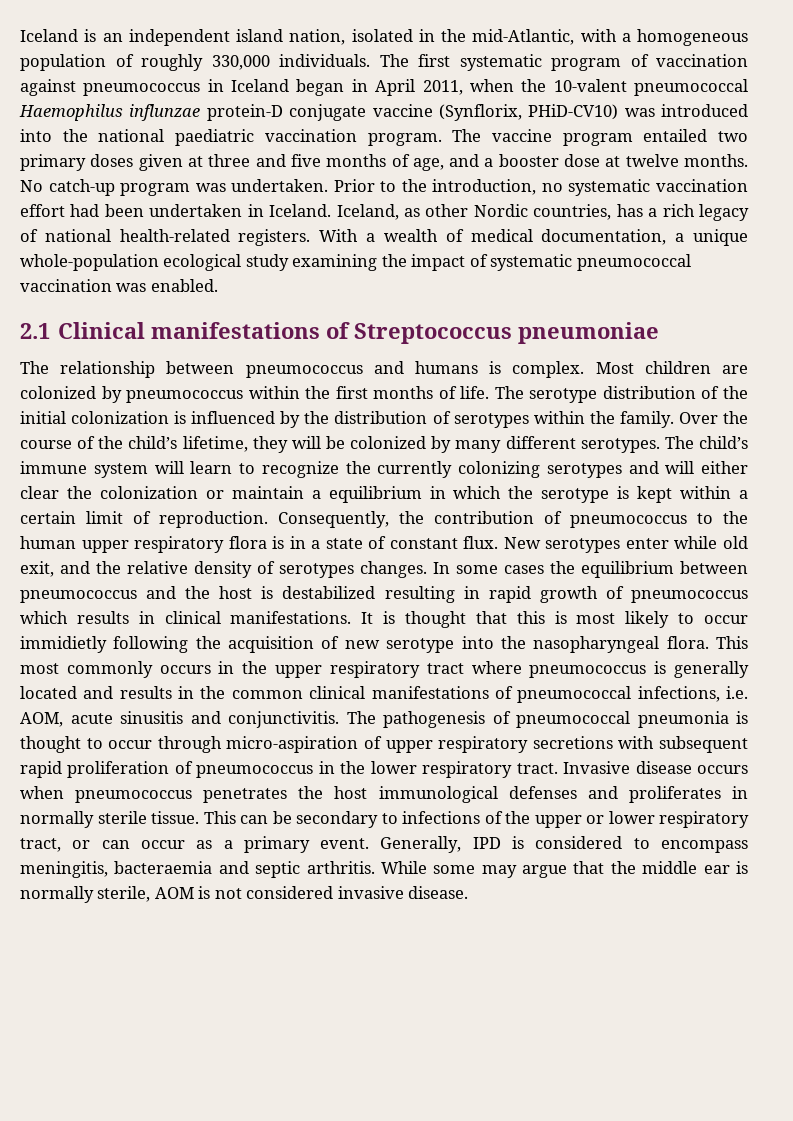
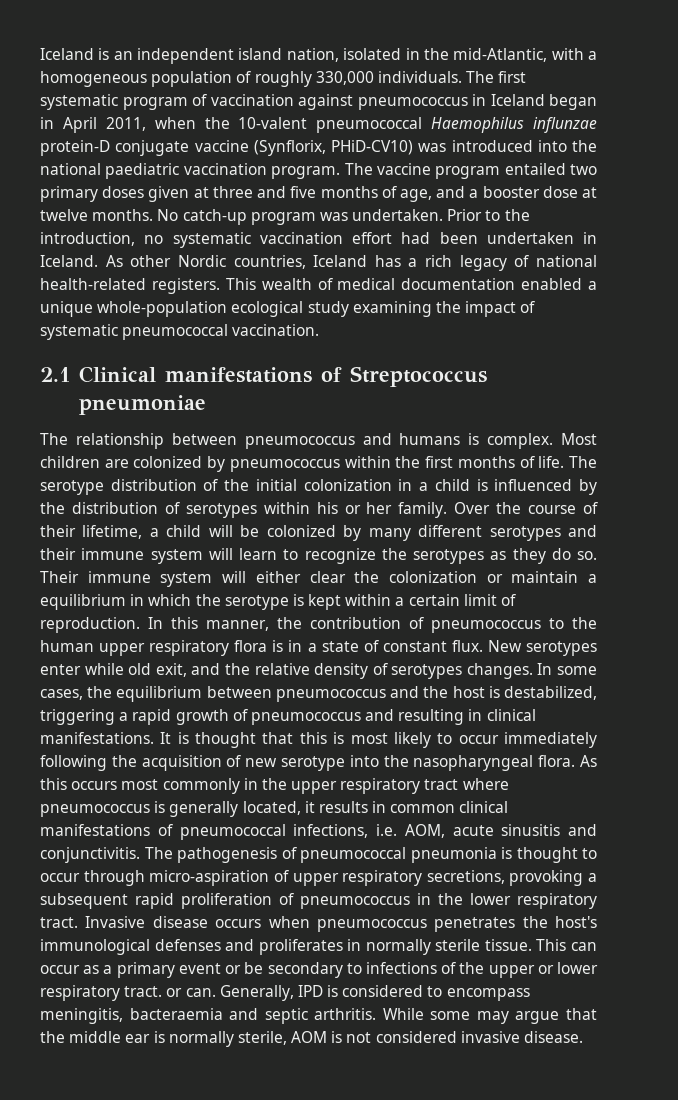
[336,204,420,220] Iceland, as -> [105,255,123,267] As
(612, 212) none -> [313,255,368,267] Iceland
[319,229,376,242] With a -> [225,278,256,290] This
[541,229,667,245] documentation, -> [401,278,583,290] documentation enabled
[20,279,218,292] vaccination was enabled. -> [232,324,320,336] vaccination.
(170, 417) none -> [398,479,470,491] in a child
[589,411,615,424] the -> [316,502,393,514] his or her
[98,436,288,453] the child’s lifetime, they -> [40,525,202,539] their lifetime, a child
[580,436,748,453] serotypes. The child’s -> [489,525,597,541] [40,548,76,560] serotypes and their
[377,461,659,478] currently colonizing serotypes and -> [413,548,597,564] [40,571,213,587] serotypes as they do so. Their immune system
[278,511,389,528] Consequently, -> [148,617,269,631] In this manner,
[504,565,544,574] cases -> [40,689,83,700] cases,
[282,586,480,603] destabilized resulting in -> [504,686,597,700] [40,709,129,725] destabilized, triggering a
[20,611,129,624] which results -> [365,709,465,725] and resulting
[20,636,107,653] immidietly -> [504,732,598,748] immediately
[716,636,749,649] This -> [580,755,597,767] [40,778,118,790] As this occurs
[159,665,211,674] occurs -> (240, 786) none
[20,686,226,699] located and results in the -> [242,801,387,815] located, it results in
[532,736,655,749] secretions with -> [426,870,597,886] secretions, provoking a
[334,786,368,799] host -> [555,916,597,928] host's
(268, 819) none -> [40,962,242,978] occur as a primary event or
[20,836,370,853] tract, or can occur as a primary event. -> [124,986,216,997] tract. or can.

